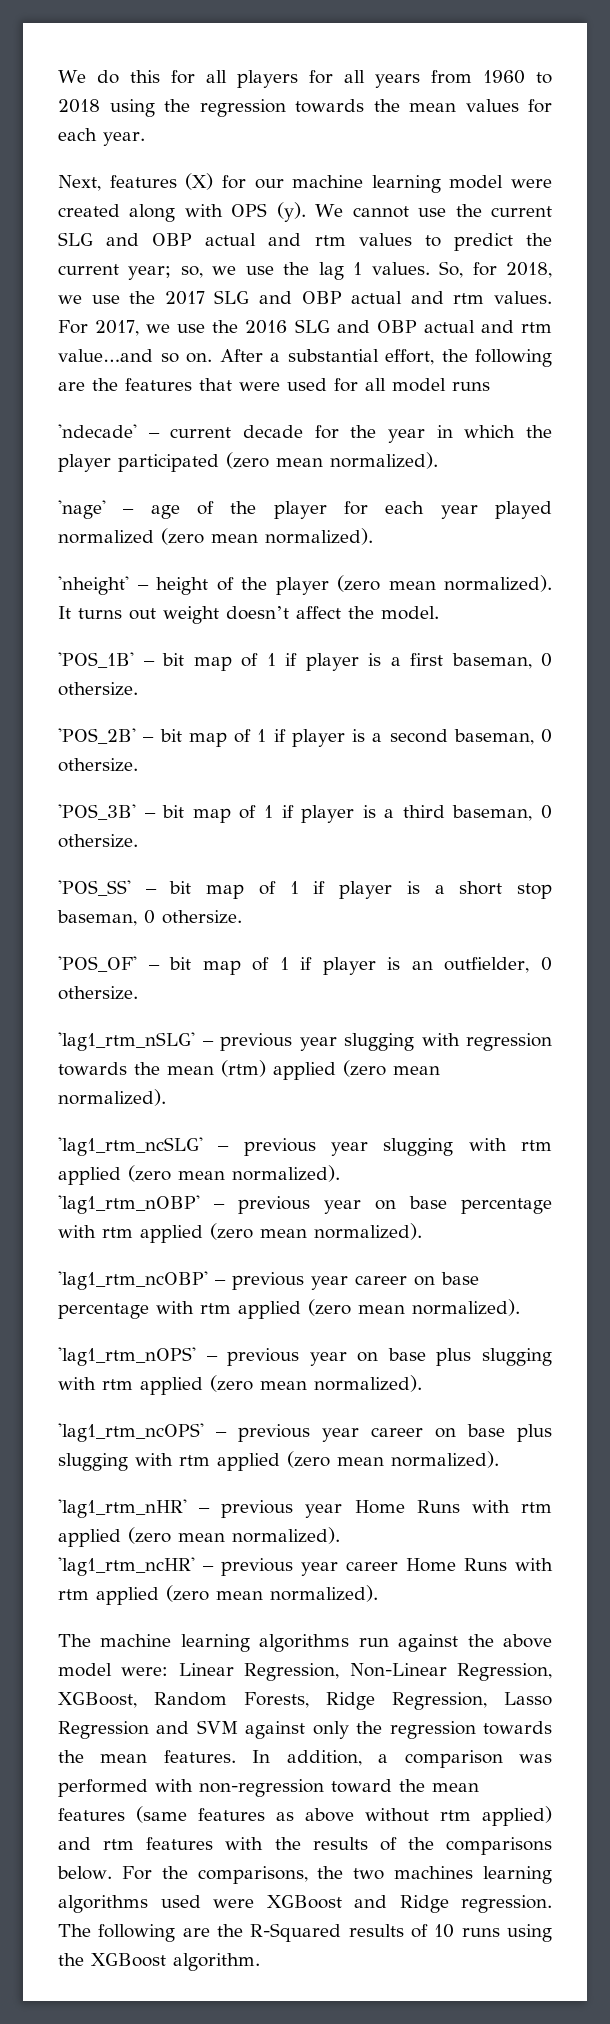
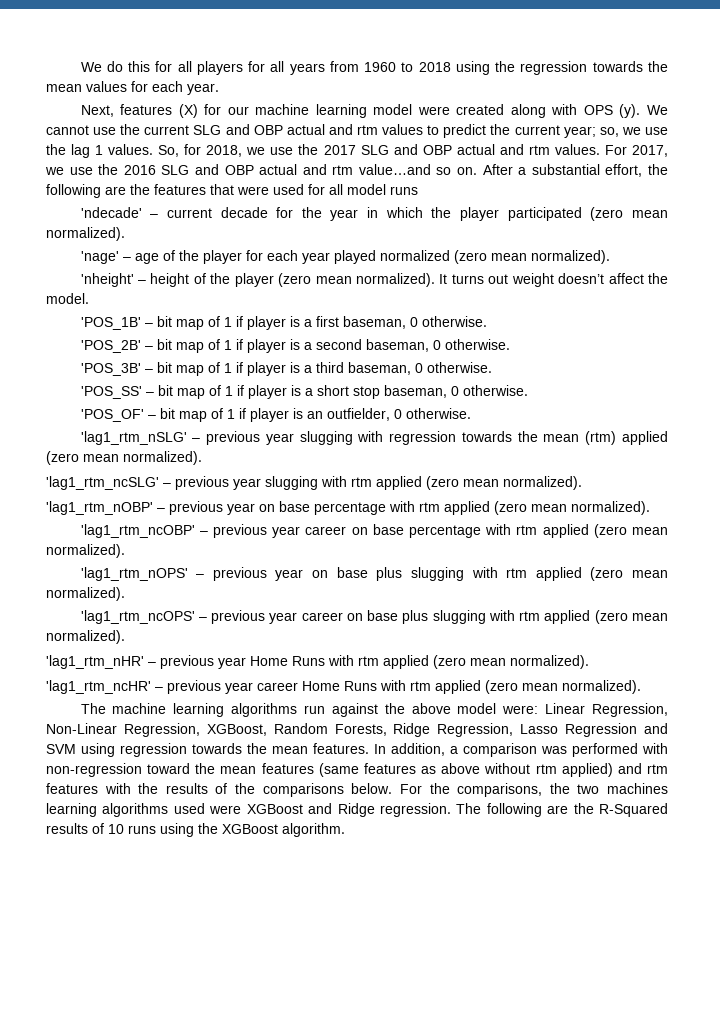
[58,682,138,696] othersize. -> [421,316,487,327] otherwise.
[58,758,138,772] othersize. -> [444,339,510,350] otherwise.
[58,834,138,848] othersize. -> [426,362,492,373] otherwise.
[162,910,242,924] othersize. -> [462,385,528,396] otherwise.
[58,986,138,1000] othersize. -> [405,408,471,419] otherwise.
[245,1721,383,1739] against only the -> [81,743,115,757] using

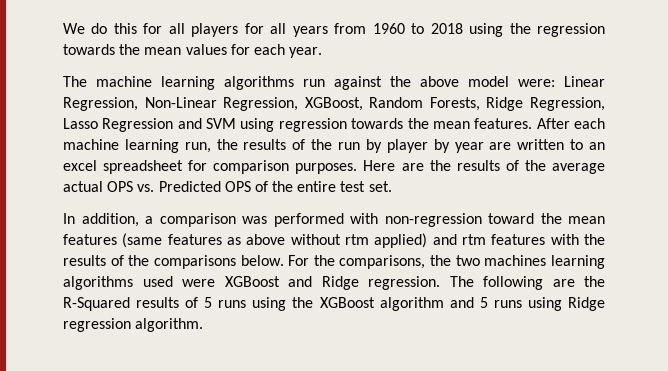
[80,104,668,118] [46,124,668,138] [46,144,668,158] [45,164,668,177] [46,184,418,198] [80,207,668,221] [46,227,125,241] [80,250,610,264] [80,273,668,287] [46,293,89,304] [80,316,487,330] [80,339,510,353] [80,362,492,376] [80,385,528,399] [80,408,471,422] [80,431,668,445] [46,451,202,465] [46,476,582,490] [46,501,650,515] [80,524,668,538] [46,544,125,558] [80,567,668,581] [46,587,125,601] [80,610,668,624] [46,630,125,644] [46,655,589,669] [46,680,641,694] // Next, features (X) for our machine learning model were created along with OPS (y). We cannot use the current SLG and OBP actual and rtm values to predict the current year; so, we use the lag 1 values. So, for 2018, we use the 2017 SLG and OBP actual and rtm values. For 2017, we use the 2016 SLG and OBP actual and rtm value…and so on. After a substantial effort, the following are the features that were used for all model runs // 'ndecade' – current decade for the year in which the player participated (zero mean normalized). // 'nage' – age of the player for each year played normalized (zero mean normalized). // 'nheight' – height of the player (zero mean normalized). It turns out weight doesn’t affect the model. // 'POS_1B' – bit map of 1 if player is a first baseman, 0 otherwise. // 'POS_2B' – bit map of 1 if player is a second baseman, 0 otherwise. // 'POS_3B' – bit map of 1 if player is a third baseman, 0 otherwise. // 'POS_SS' – bit map of 1 if player is a short stop baseman, 0 otherwise. // 'POS_OF' – bit map of 1 if player is an outfielder, 0 otherwise. // 'lag1_rtm_nSLG' – previous year slugging with regression towards the mean (rtm) applied (zero mean normalized). // 'lag1_rtm_ncSLG' – previous year slugging with rtm applied (zero mean normalized). // 'lag1_rtm_nOBP' – previous year on base percentage with rtm applied (zero mean normalized). // 'lag1_rtm_ncOBP' – previous year career on base percentage with rtm applied (zero mean normalized). // 'lag1_rtm_nOPS' – previous year on base plus slugging with rtm applied (zero mean normalized). // 'lag1_rtm_ncOPS' – previous year career on base plus slugging with rtm applied (zero mean normalized). // 'lag1_rtm_nHR' – previous year Home Runs with rtm applied (zero mean normalized). // 'lag1_rtm_ncHR' – previous year career Home Runs with rtm applied (zero mean normalized). -> (323, 52) none
(369, 748) none -> [536,118,605,129] [63,139,606,153] [63,160,605,174] [63,181,392,192] After each machine learning run, the results of the run by player by year are written to an excel spreadsheet for comparison purposes. Here are the results of the average actual OPS vs. Predicted OPS of the entire test set. //
[108,824,124,834] 10 -> [204,297,213,308] 5
(278, 829) none -> [379,297,605,311] [63,318,131,332] algorithm and 5 runs using Ridge regression

